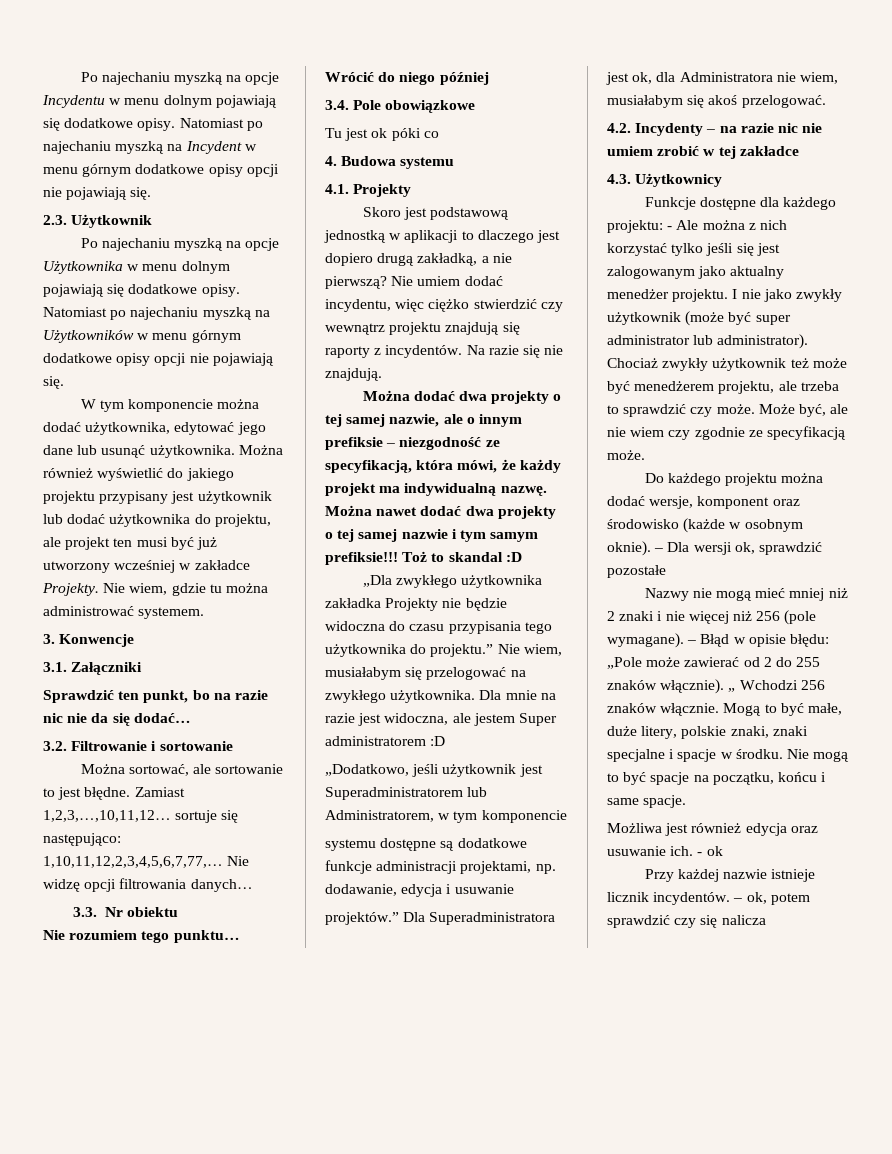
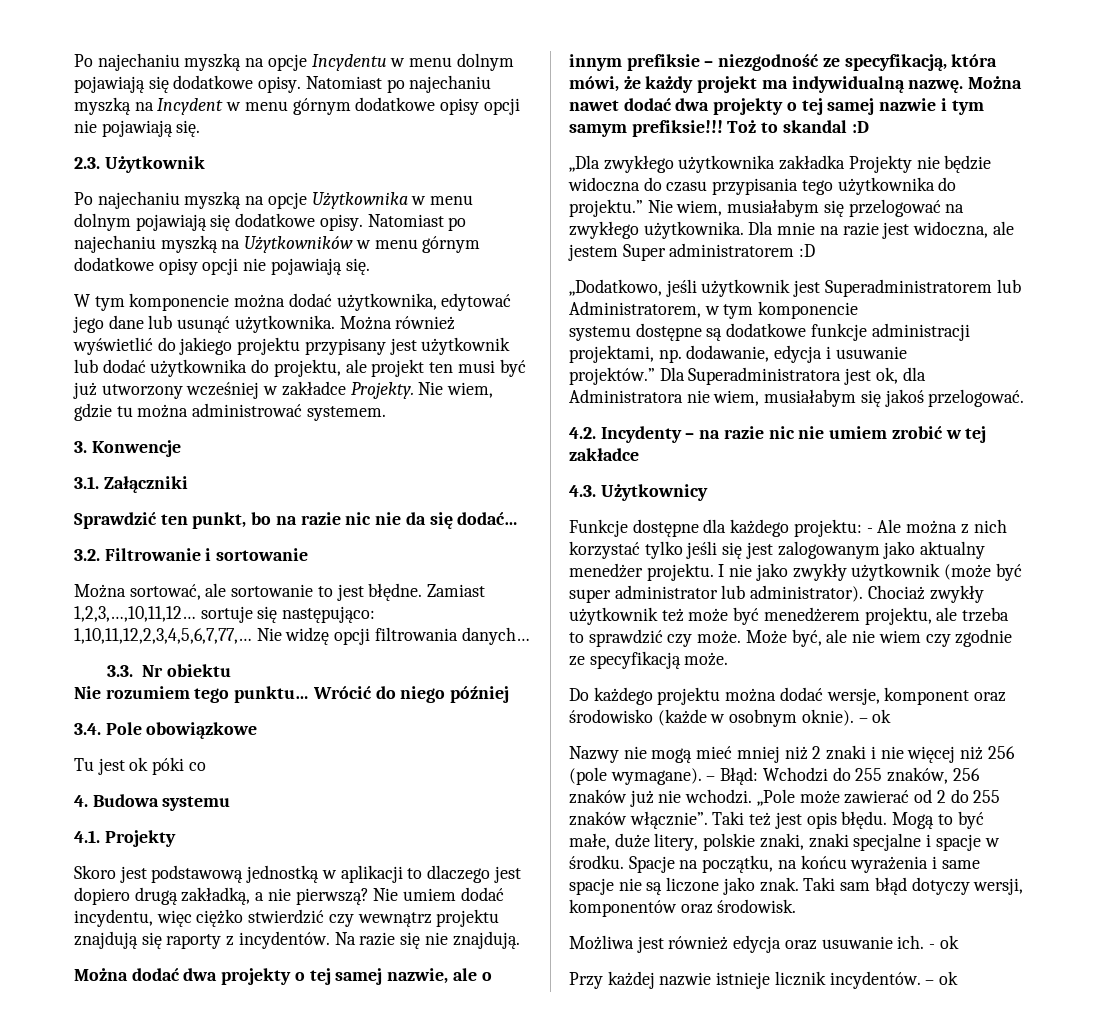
[708,95,738,105] akoś -> [884,389,924,407] jakoś
[667,542,822,555] [607,565,666,578] Dla wersji ok, sprawdzić pozostałe -> [872,709,892,723] ok
[700,634,829,647] Błąd w opisie błędu: -> [720,767,980,785] [569,789,753,807] Błąd: Wchodzi do 255 znaków, 256 znaków już nie wchodzi.
[660,679,825,694] [607,703,720,716] włącznie). „ Wchodzi 256 znaków włącznie. -> [629,811,888,829] włącznie”. Taki też jest opis błędu.
[786,749,850,762] [607,772,827,785] [607,795,687,808] Nie mogą to być spacje na początku, końcu i same spacje. -> [628,855,980,873] [569,877,1024,895] [569,899,797,917] Spacje na początku, na końcu wyrażenia i same spacje nie są liczone jako znak. Taki sam błąd dotyczy wersji, komponentów oraz środowisk.
[746,892,810,905] [607,915,766,928] ok, potem sprawdzić czy się nalicza -> [939,971,959,985] ok

